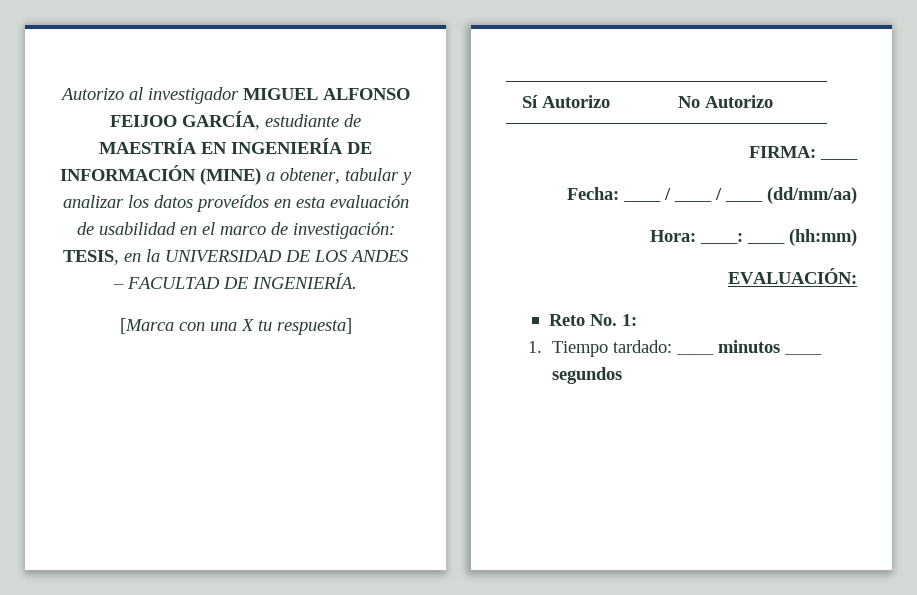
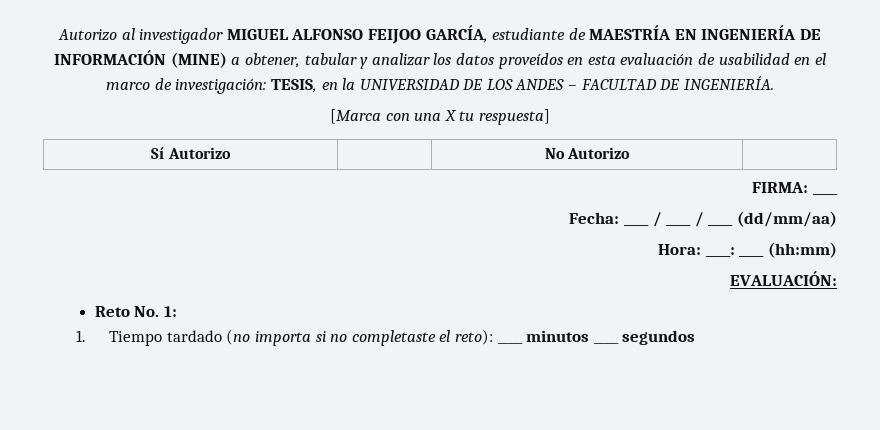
[612,340,672,353] tardado: -> [166,329,493,346] tardado (no importa si no completaste el reto):

